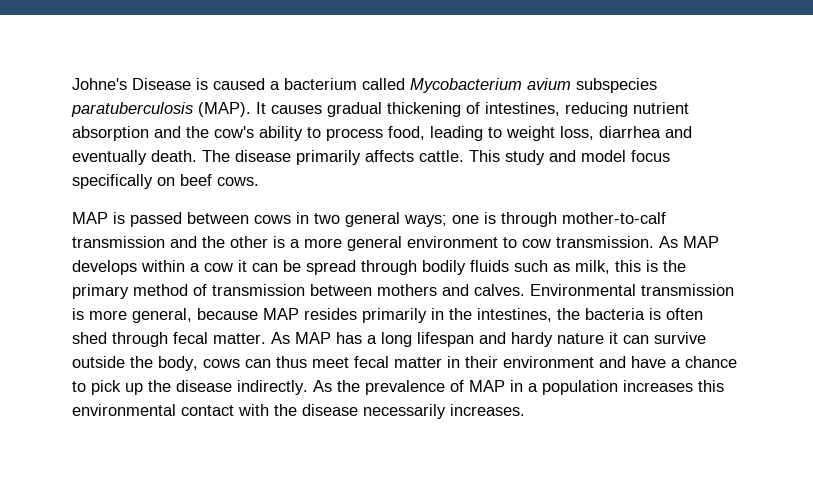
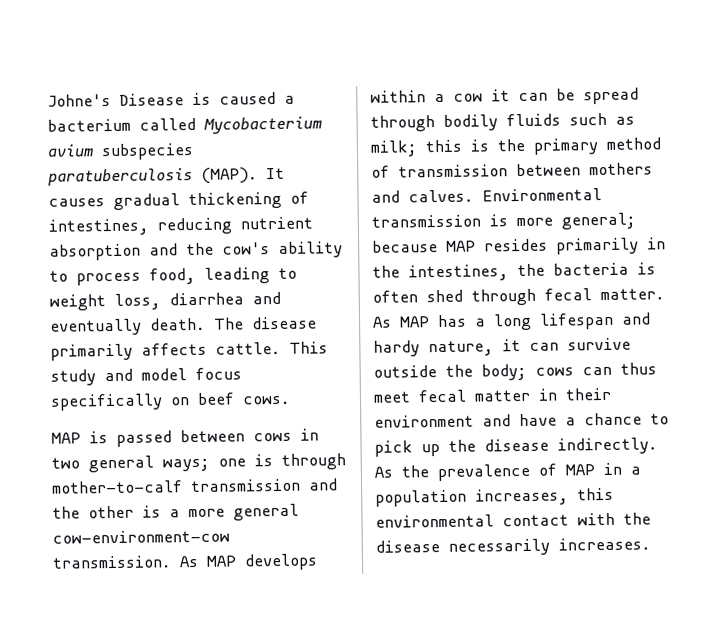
[407,236,551,248] environment to cow -> [52,529,230,544] cow-environment-cow
[575,260,610,274] milk, -> [370,140,418,157] milk;
[132,308,192,323] general, -> [561,212,636,230] general;
[557,333,604,344] nature -> [428,340,494,357] nature,
[158,356,198,371] body, -> [481,363,527,381] body;
[623,380,693,392] increases -> [475,488,569,506] increases,

